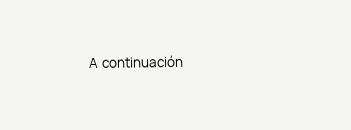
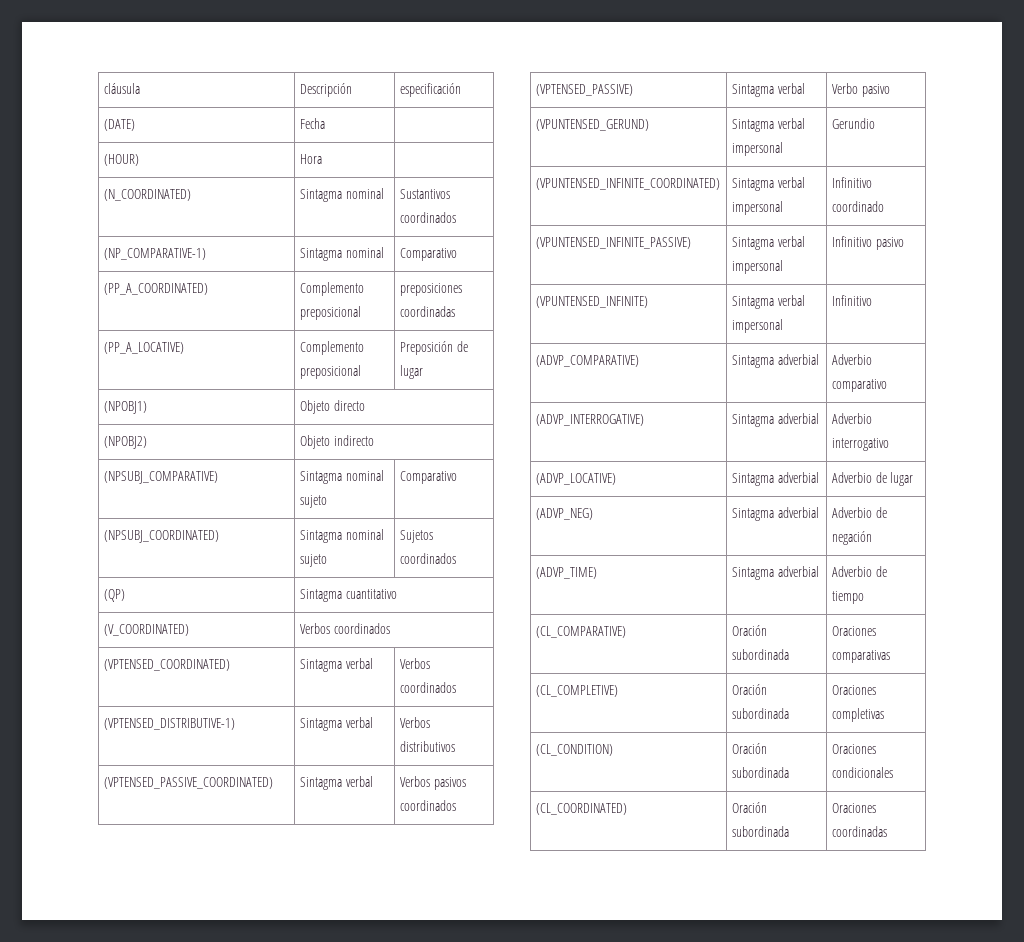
[87,54,184,69] A continuación -> [103,83,140,94] [299,83,352,97] [399,83,461,97] [103,119,135,131] [299,118,325,129] [103,154,139,166] [299,154,322,164] [103,189,191,201] [299,188,384,202] [399,189,450,199] [399,212,456,223] [103,248,206,260] [299,247,384,261] [399,248,457,261] [103,283,208,295] [299,282,364,296] [299,306,361,320] [399,283,462,296] [399,306,455,317] [103,342,184,354] [299,341,364,355] [299,365,361,379] [399,341,468,355] [399,365,423,379] [103,401,147,414] [299,400,365,414] [103,436,147,449] [299,435,374,449] [103,471,218,484] [299,470,384,484] [299,495,327,508] [399,471,457,484] [103,530,219,543] [299,529,384,543] [299,554,327,567] [399,530,433,543] [399,553,456,564] [103,589,125,602] [299,589,397,602] [103,624,189,636] [299,623,390,634] [103,659,230,671] [299,658,373,672] [399,658,430,669] [399,682,456,693] [103,718,235,730] [299,717,373,731] [399,717,430,728] [399,741,455,752] [103,777,273,789] [299,776,373,790] [399,776,466,790] [399,800,456,811] [535,84,633,96] [731,83,805,97] [831,83,890,97] [535,119,649,131] [731,118,805,132] [731,142,783,156] [831,118,875,129] [535,178,720,190] [731,177,805,191] [731,201,783,215] [831,177,872,188] [831,201,884,212] [535,237,691,249] [731,236,805,250] [731,260,783,274] [831,236,904,250] [535,296,648,308] [731,295,805,309] [731,319,783,333] [831,295,872,306] [535,355,639,367] [731,354,819,368] [831,354,872,365] [831,379,887,392] [535,414,644,426] [731,413,819,427] [831,413,872,424] [831,438,889,451] [535,473,616,485] [731,472,819,486] [831,472,914,486] [535,508,593,520] [731,507,819,521] [831,507,887,518] [831,531,872,545] [535,567,597,579] [731,566,819,580] [831,566,887,577] [831,591,864,604] [535,626,626,638] [731,625,767,636] [731,649,789,660] [831,626,876,636] [831,650,890,663] [535,685,618,697] [731,684,767,695] [731,708,789,719] [831,685,876,695] [831,708,884,722] [535,744,613,756] [731,743,767,754] [731,767,789,778] [831,744,876,754] [831,767,893,778] [535,803,627,815] [731,802,767,813] [731,826,789,837] [831,803,876,813] [831,826,887,837] cláusula | Descripción | especificación // (DATE) | Fecha | // (HOUR) | Hora | // (N_COORDINATED) | Sintagma nominal | Sustantivos coordinados // (NP_COMPARATIVE-1) | Sintagma nominal | Comparativo // (PP_A_COORDINATED) | Complemento preposicional | preposiciones coordinadas // (PP_A_LOCATIVE) | Complemento preposicional | Preposición de lugar // (NPOBJ1) | Objeto directo // (NPOBJ2) | Objeto indirecto // (NPSUBJ_COMPARATIVE) | Sintagma nominal sujeto | Comparativo // (NPSUBJ_COORDINATED) | Sintagma nominal sujeto | Sujetos coordinados // (QP) | Sintagma cuantitativo // (V_COORDINATED) | Verbos coordinados // (VPTENSED_COORDINATED) | Sintagma verbal | Verbos coordinados // (VPTENSED_DISTRIBUTIVE-1) | Sintagma verbal | Verbos distributivos // (VPTENSED_PASSIVE_COORDINATED) | Sintagma verbal | Verbos pasivos coordinados // (VPTENSED_PASSIVE) | Sintagma verbal | Verbo pasivo // (VPUNTENSED_GERUND) | Sintagma verbal impersonal | Gerundio // (VPUNTENSED_INFINITE_COORDINATED) | Sintagma verbal impersonal | Infinitivo coordinado // (VPUNTENSED_INFINITE_PASSIVE) | Sintagma verbal impersonal | Infinitivo pasivo // (VPUNTENSED_INFINITE) | Sintagma verbal impersonal | Infinitivo // (ADVP_COMPARATIVE) | Sintagma adverbial | Adverbio comparativo // (ADVP_INTERROGATIVE) | Sintagma adverbial | Adverbio interrogativo // (ADVP_LOCATIVE) | Sintagma adverbial | Adverbio de lugar // (ADVP_NEG) | Sintagma adverbial | Adverbio de negación // (ADVP_TIME) | Sintagma adverbial | Adverbio de tiempo // (CL_COMPARATIVE) | Oración subordinada | Oraciones comparativas // (CL_COMPLETIVE) | Oración subordinada | Oraciones completivas // (CL_CONDITION) | Oración subordinada | Oraciones condicionales // (CL_COORDINATED) | Oración subordinada | Oraciones coordinadas

